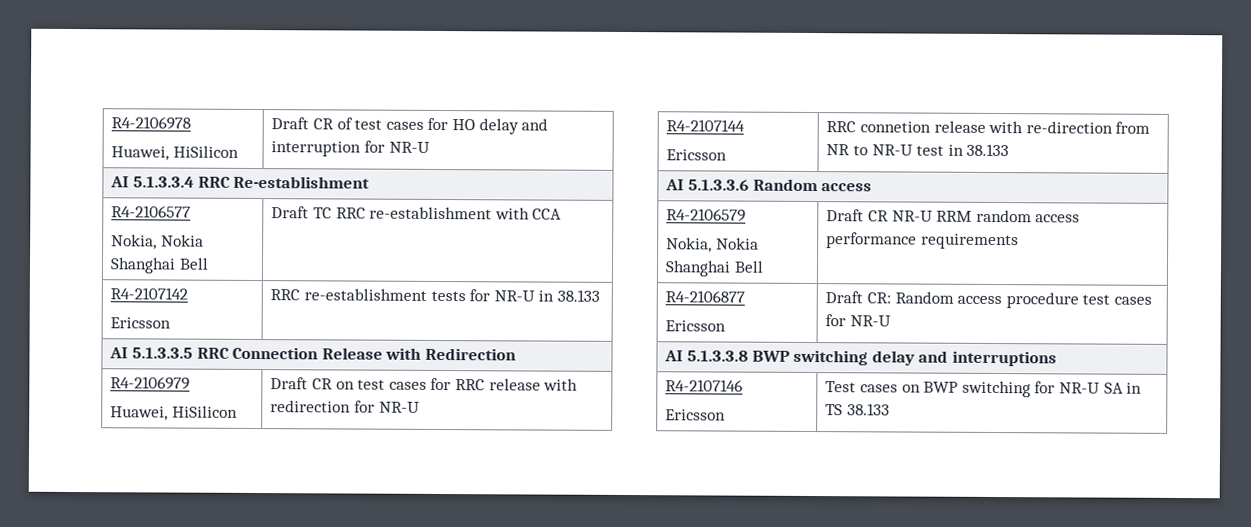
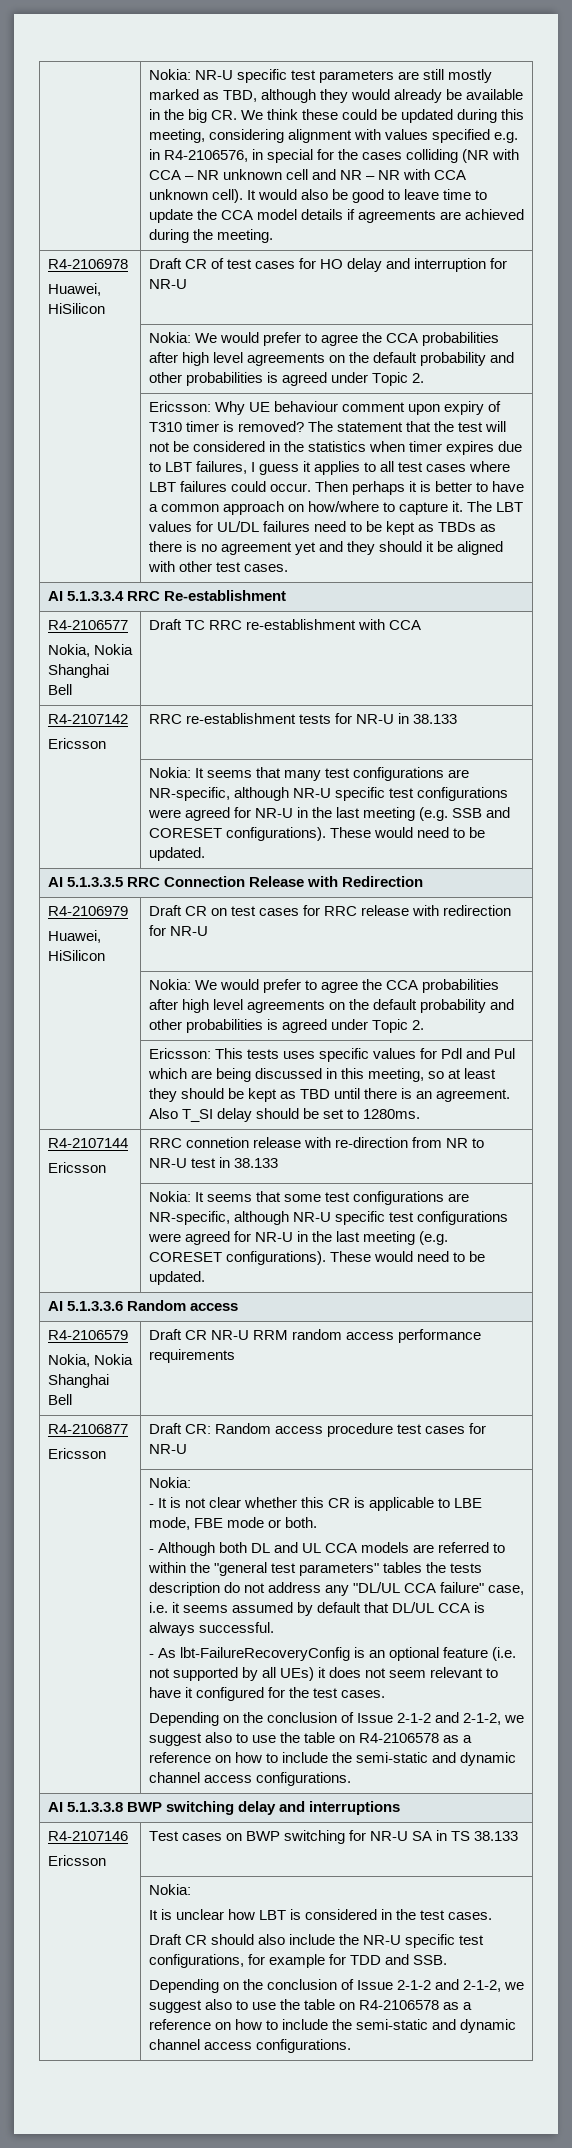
(111, 123) none -> [148,69,492,83] [148,89,524,103] [148,109,525,123] [148,129,518,143] [148,149,520,163] [148,169,467,180] [148,189,488,203] [148,209,525,223] [148,229,273,243] | Nokia: NR-U specific test parameters are still mostly marked as TBD, although they would already be available in the big CR. We think these could be updated during this meeting, considering alignment with values specified e.g. in R4-2106576, in special for the cases colliding (NR with CCA – NR unknown cell and NR – NR with CCA unknown cell). It would also be good to leave time to update the CCA model details if agreements are achieved during the meeting. //
(430, 147) none -> [148,332,500,346] [148,352,515,366] [148,372,424,386] [148,401,501,415] [148,421,507,432] [148,441,523,455] [148,461,511,475] [148,481,525,495] [148,501,524,515] [148,521,497,535] [148,541,504,555] [147,561,288,572] // | Nokia: We would prefer to agree the CCA probabilities after high level agreements on the default probability and other probabilities is agreed under Topic 2. // | Ericsson: Why UE behaviour comment upon expiry of T310 timer is removed? The statement that the test will not be considered in the statistics when timer expires due to LBT failures, I guess it applies to all test cases where LBT failures could occur. Then perhaps it is better to have a common approach on how/where to capture it. The LBT values for UL/DL failures need to be kept as TBDs as there is no agreement yet and they should it be aligned with other test cases.
(600, 295) none -> [148,767,469,781] [148,787,508,801] [147,807,511,821] [148,827,485,841] [148,847,205,861] // | Nokia: It seems that many test configurations are NR-specific, although NR-U specific test configurations were agreed for NR-U in the last meeting (e.g. SSB and CORESET configurations). These would need to be updated.
(420, 407) none -> [148,979,500,993] [148,999,515,1013] [148,1019,424,1033] [148,1048,516,1062] [147,1068,497,1082] [148,1088,511,1102] [148,1108,420,1122] // | Nokia: We would prefer to agree the CCA probabilities after high level agreements on the default probability and other probabilities is agreed under Topic 2. // | Ericsson: This tests uses specific values for Pdl and Pul which are being discussed in this meeting, so at least they should be kept as TBD until there is an agreement. Also T_SI delay should be set to 1280ms.
(1010, 150) none -> [148,1191,469,1205] [148,1211,508,1225] [147,1231,449,1245] [148,1251,485,1265] [148,1271,205,1285] // | Nokia: It seems that some test configurations are NR-specific, although NR-U specific test configurations were agreed for NR-U in the last meeting (e.g. CORESET configurations). These would need to be updated.
(891, 321) none -> [148,1477,191,1488] [148,1497,483,1511] [148,1517,317,1530] [148,1542,506,1556] [147,1562,482,1576] [148,1582,525,1596] [148,1602,486,1616] [148,1622,274,1636] [148,1647,516,1661] [148,1667,499,1681] [148,1687,385,1701] [148,1712,525,1726] [148,1732,473,1746] [148,1752,517,1766] [148,1772,351,1786] // | Nokia: // - It is not clear whether this CR is applicable to LBE mode, FBE mode or both. // - Although both DL and UL CCA models are referred to within the "general test parameters" tables the tests description do not address any "DL/UL CCA failure" case, i.e. it seems assumed by default that DL/UL CCA is always successful. // - As lbt-FailureRecoveryConfig is an optional feature (i.e. not supported by all UEs) it does not seem relevant to have it configured for the test cases. // Depending on the conclusion of Issue 2-1-2 and 2-1-2, we suggest also to use the table on R4-2106578 as a reference on how to include the semi-static and dynamic channel access configurations.
(890, 409) none -> [148,1884,191,1895] [148,1909,493,1920] [148,1934,485,1948] [148,1954,447,1968] [148,1979,525,1993] [148,1999,473,2013] [148,2019,517,2033] [148,2039,351,2053] // | Nokia: // It is unclear how LBT is considered in the test cases. // Draft CR should also include the NR-U specific test configurations, for example for TDD and SSB. // Depending on the conclusion of Issue 2-1-2 and 2-1-2, we suggest also to use the table on R4-2106578 as a reference on how to include the semi-static and dynamic channel access configurations.

